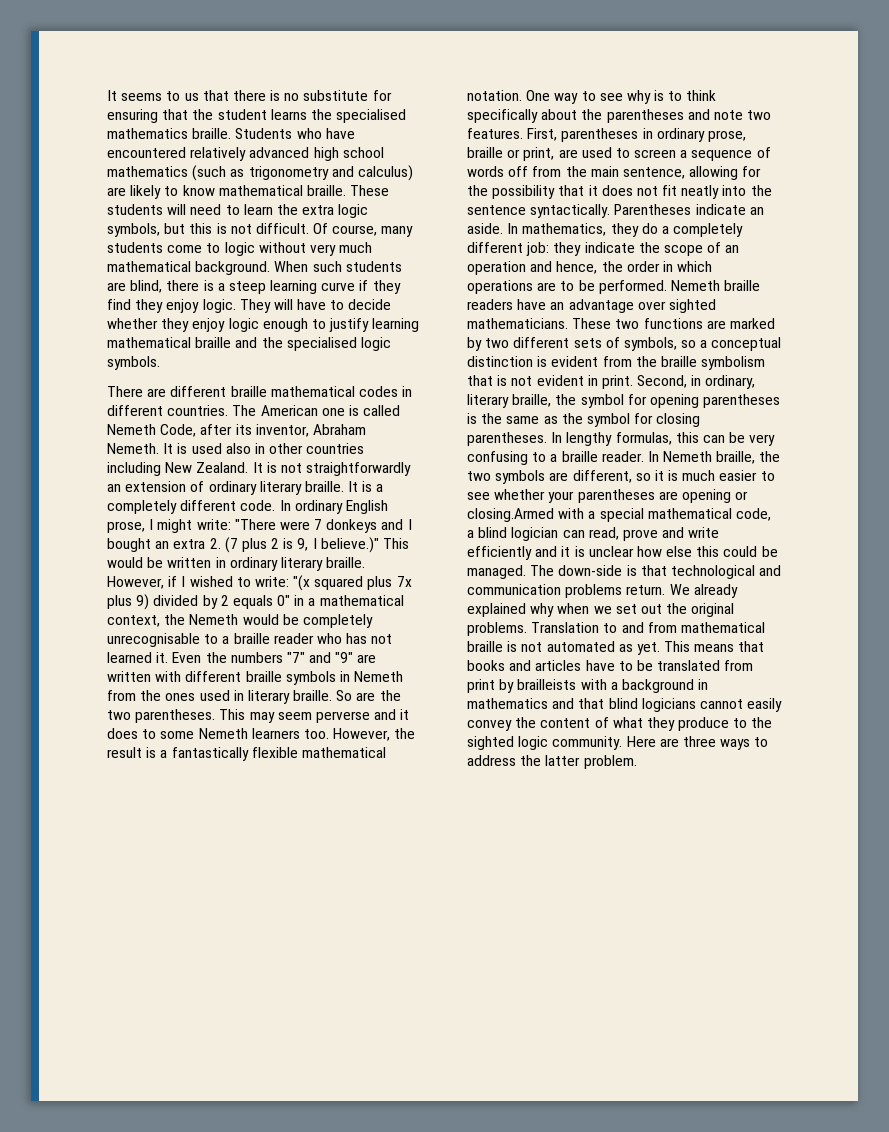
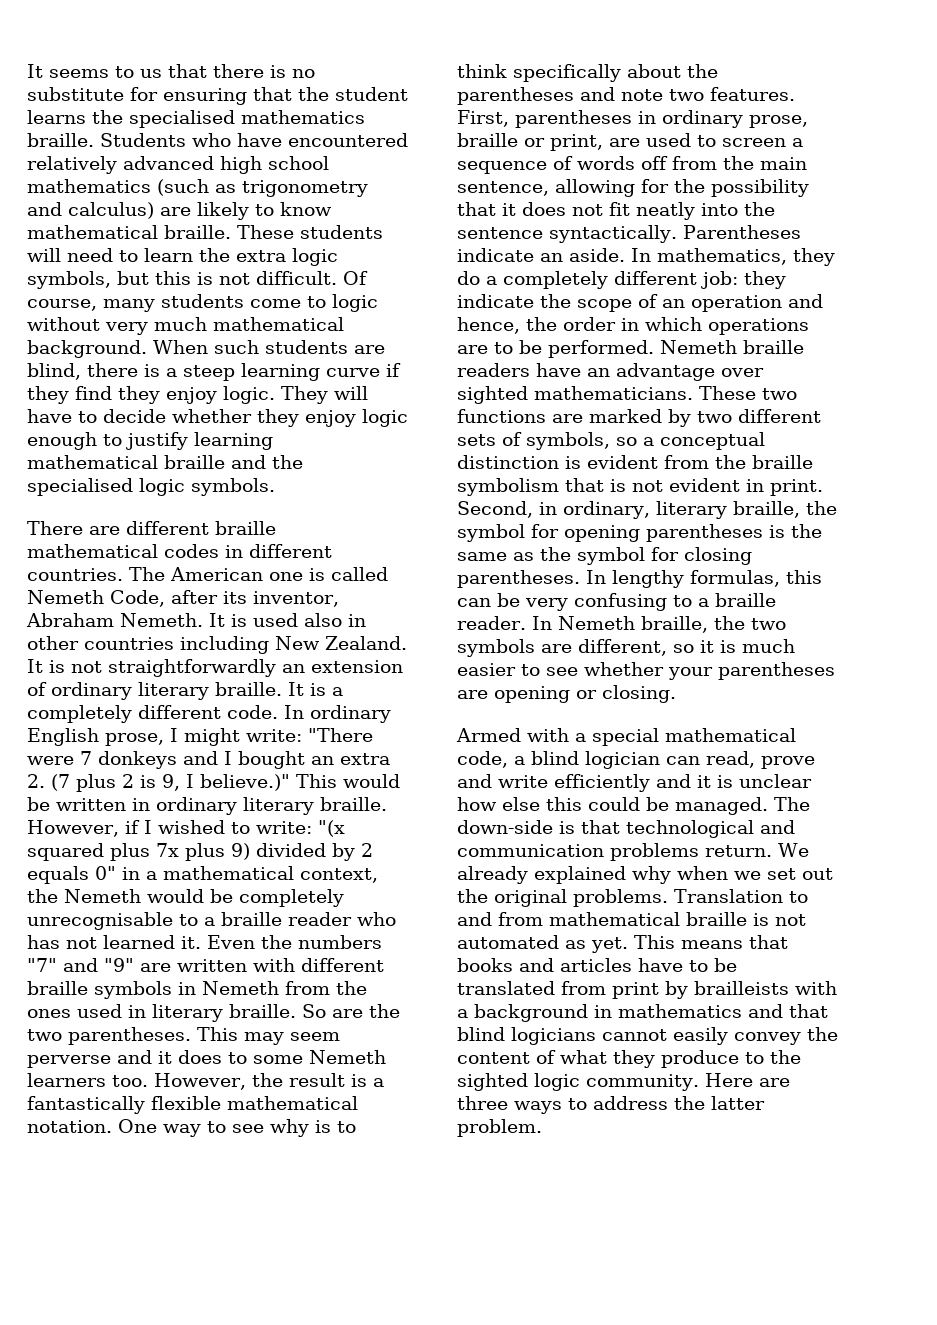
[467,508,554,522] closing.Armed -> [602,685,676,703] [456,728,521,742] closing. // Armed

